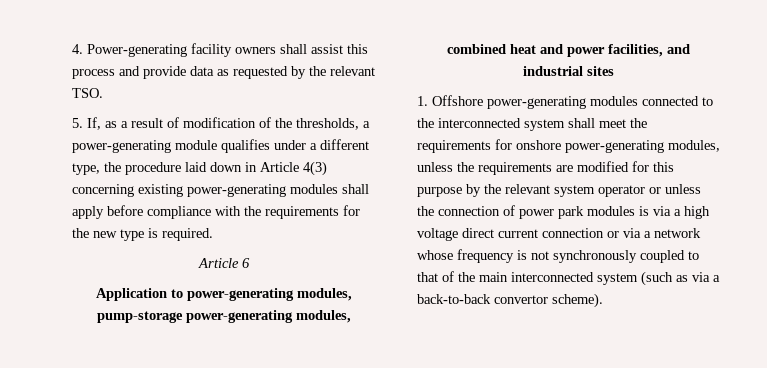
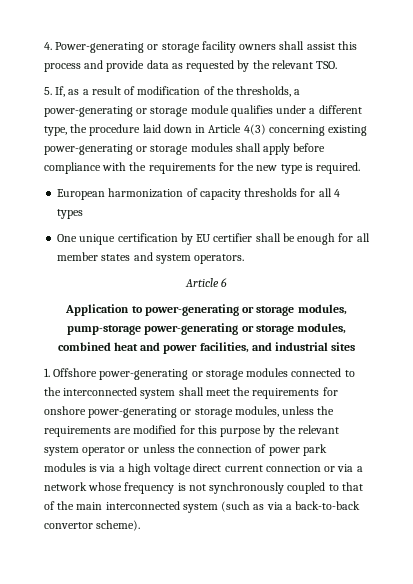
(187, 50) none -> [147,43,200,53] or storage
(171, 146) none -> [136,107,189,117] or storage
(286, 190) none -> [136,145,189,155] or storage
(213, 234) none -> [57,188,340,200] [57,209,84,219] [57,233,370,245] [57,252,245,264] // European harmonization of capacity thresholds for all 4 types // One unique certification by EU certifier shall be enough for all member states and system operators.
(294, 294) none -> [242,306,295,316] or storage
(293, 316) none -> [241,325,294,335] or storage
(586, 102) none -> [191,370,244,380] or storage
(664, 146) none -> [180,408,233,418] or storage

